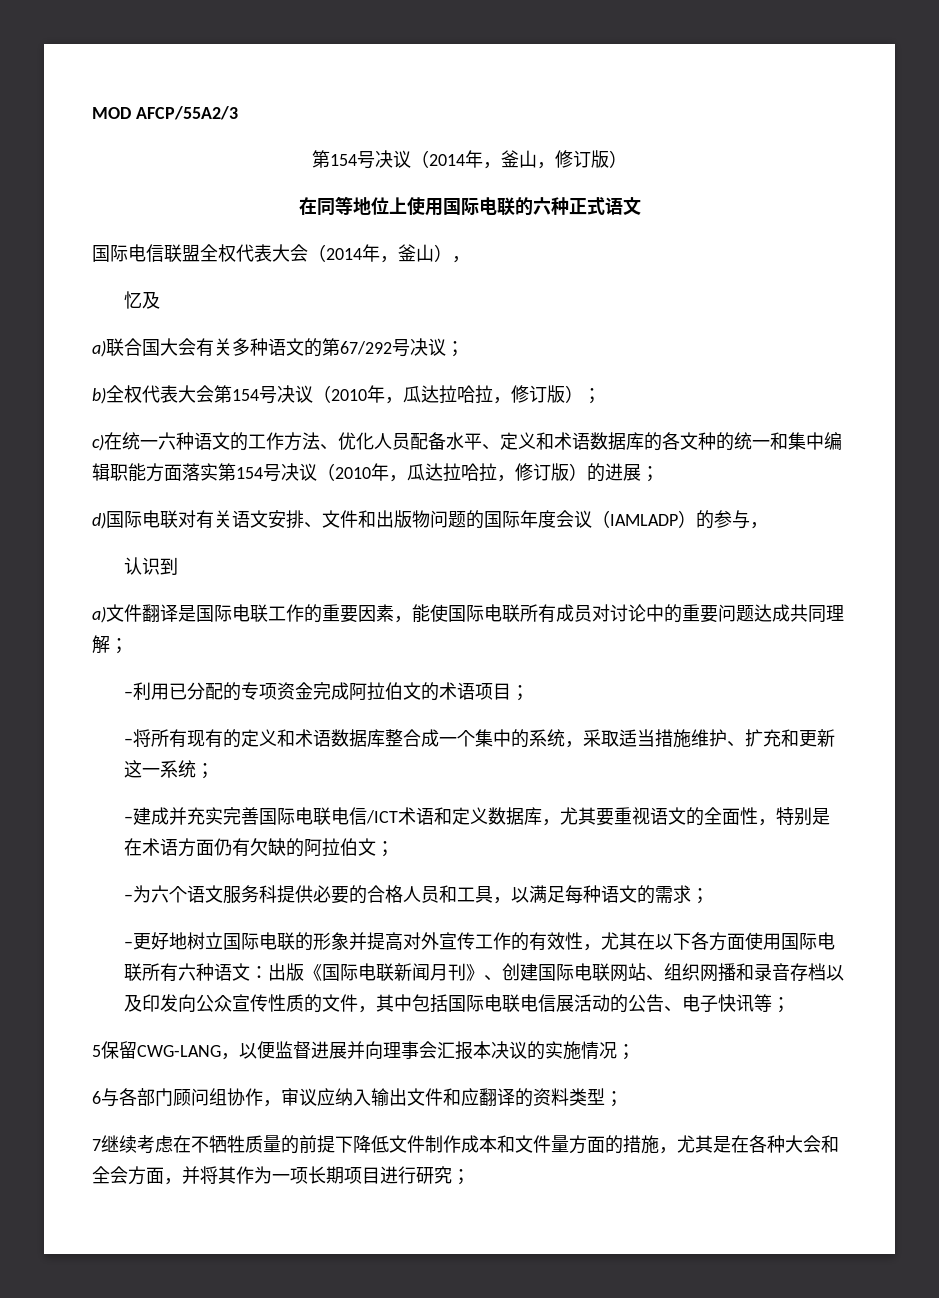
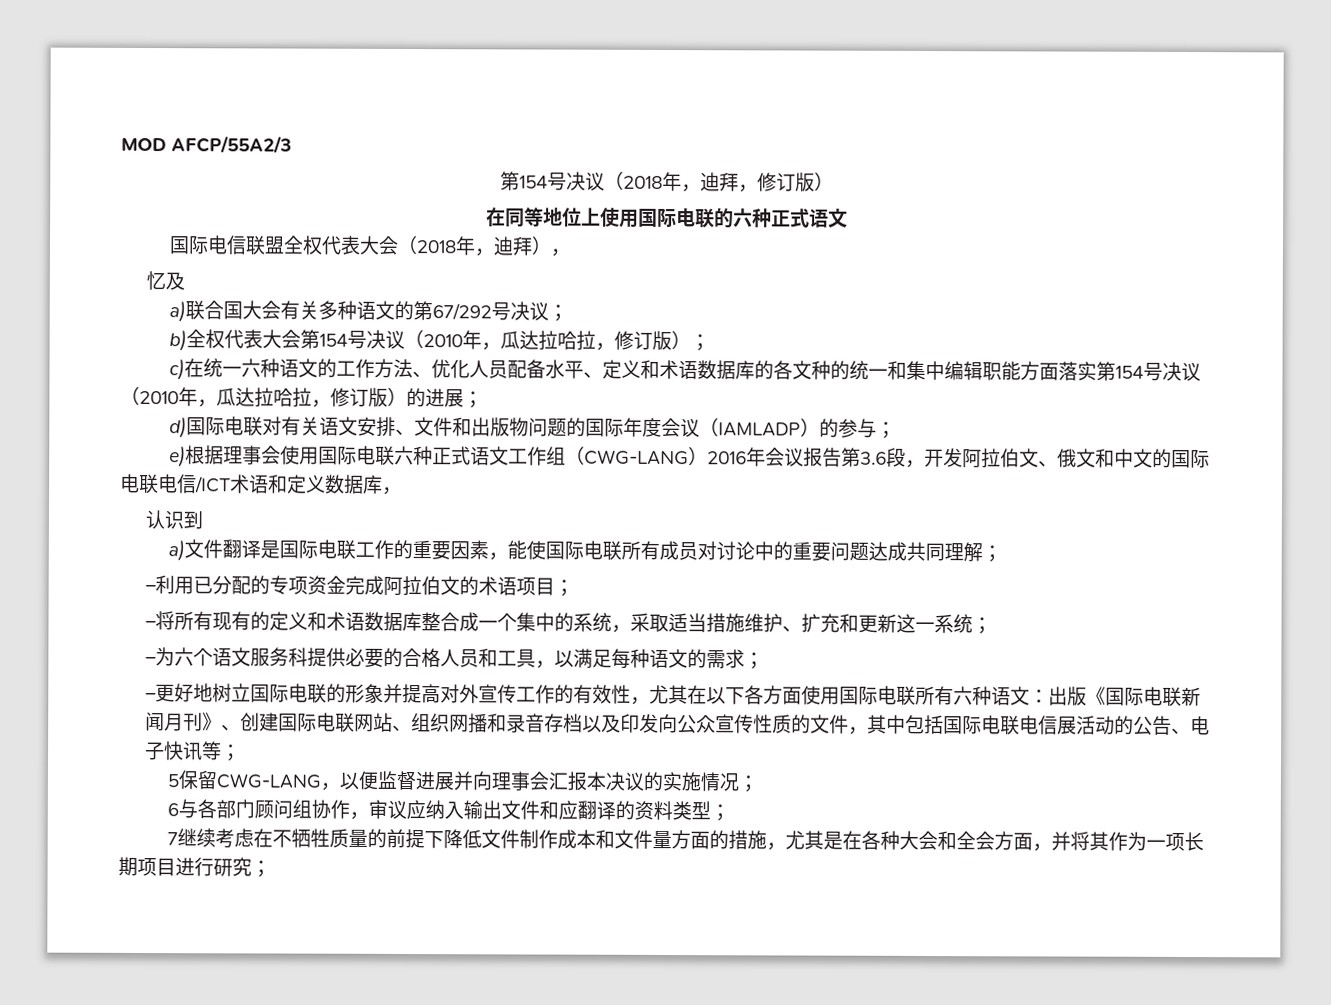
[429,150,537,169] 2014年，釜山 -> [623,171,739,193] 2018年，迪拜
[326,244,434,263] 2014年，釜山 -> [416,236,534,257] 2018年，迪拜
(750, 519) none -> [876,421,897,439] [169,445,1211,469] [120,473,383,494] ； // e)根据理事会使用国际电联六种正式语文工作组（CWG-LANG）2016年会议报告第3.6段，开发阿拉伯文、俄文和中文的国际电联电信/ICT术语和定义数据库
[124,807,831,826] [124,838,395,857] // –建成并充实完善国际电联电信/ICT术语和定义数据库，尤其要重视语文的全面性，特别是在术语方面仍有欠缺的阿拉伯文； -> (992, 626) none

